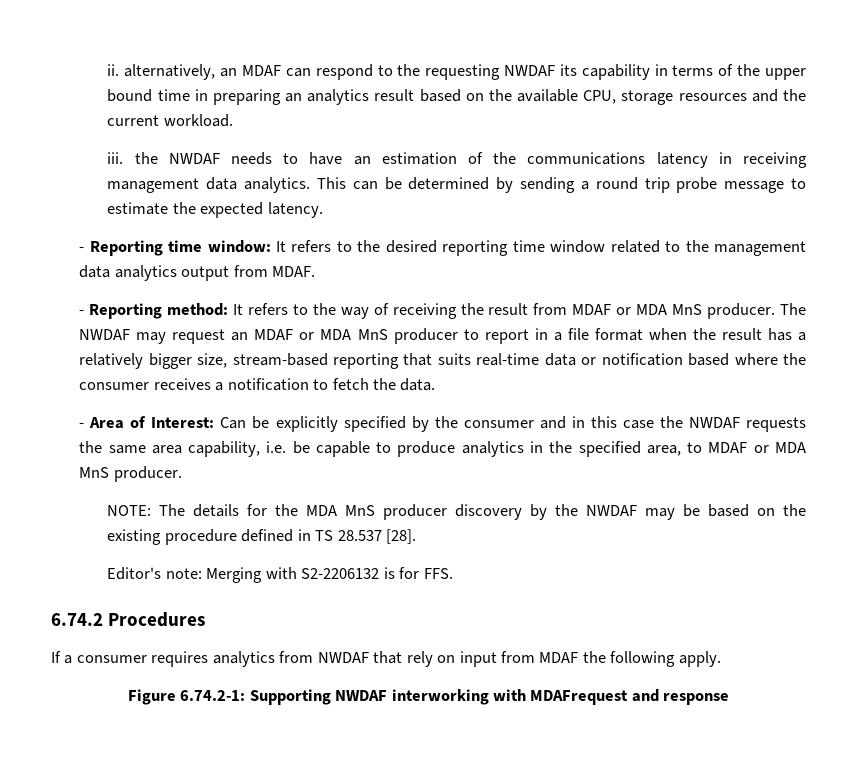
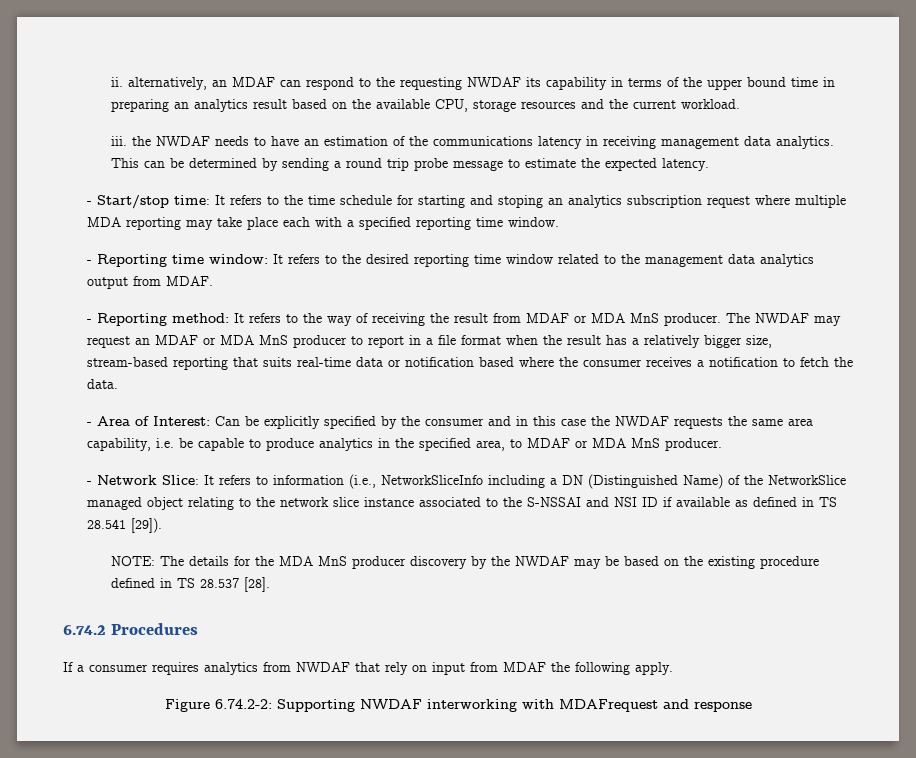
(323, 210) none -> [86,195,846,209] [86,217,559,230] // - Start/stop time: It refers to the time schedule for starting and stoping an analytics subscription request where multiple MDA reporting may take place each with a specified reporting time window.
(182, 474) none -> [86,474,846,489] [86,497,837,510] [86,518,162,533] // - Network Slice: It refers to information (i.e., NetworkSliceInfo including a DN (Distinguished Name) of the NetworkSlice managed object relating to the network slice instance associated to the S-NSSAI and NSI ID if available as defined in TS 28.541 [29]).
[107,567,453,583] // Editor's note: Merging with S2-2206132 is for FFS. -> (270, 584) none
[180,690,246,701] 6.74.2-1: -> [214,699,272,709] 6.74.2-2:

